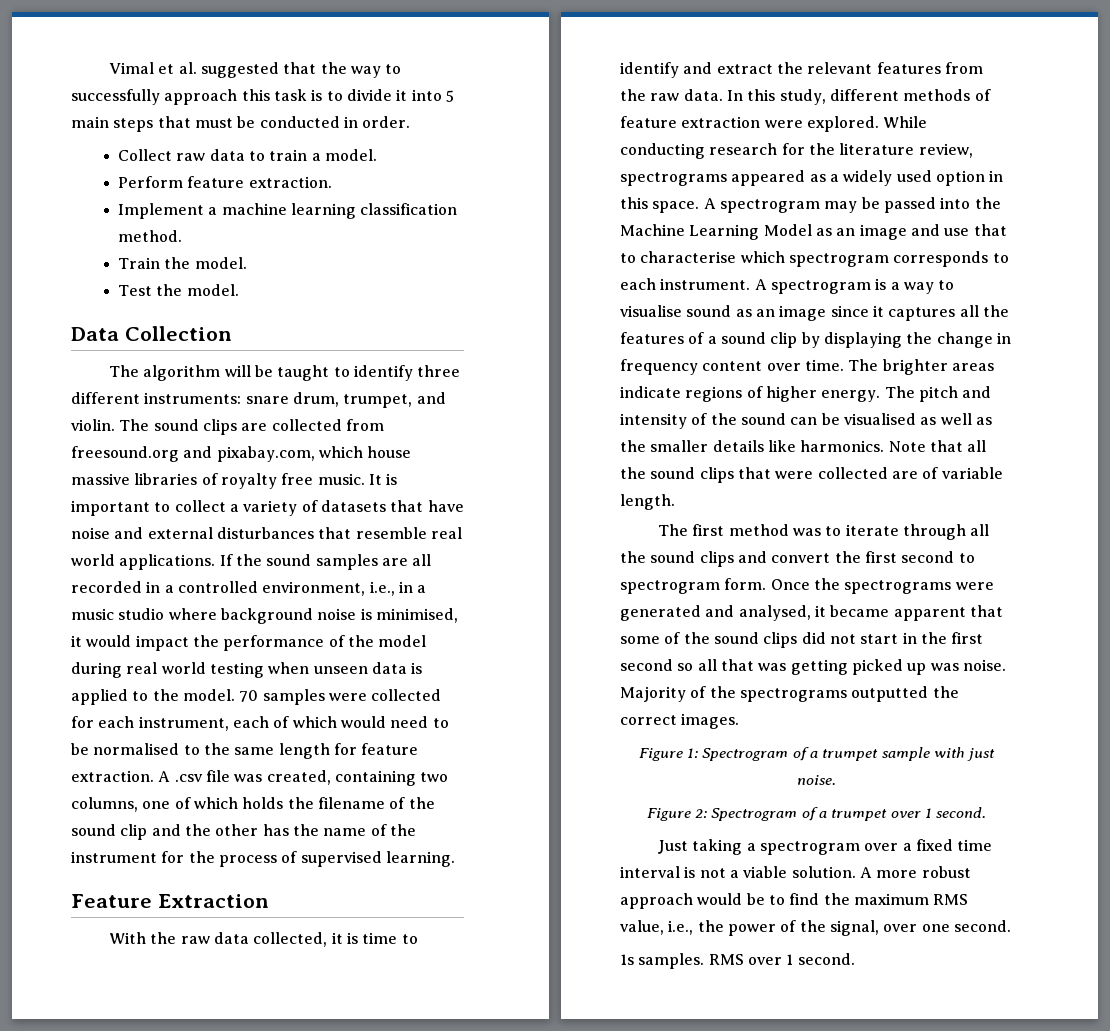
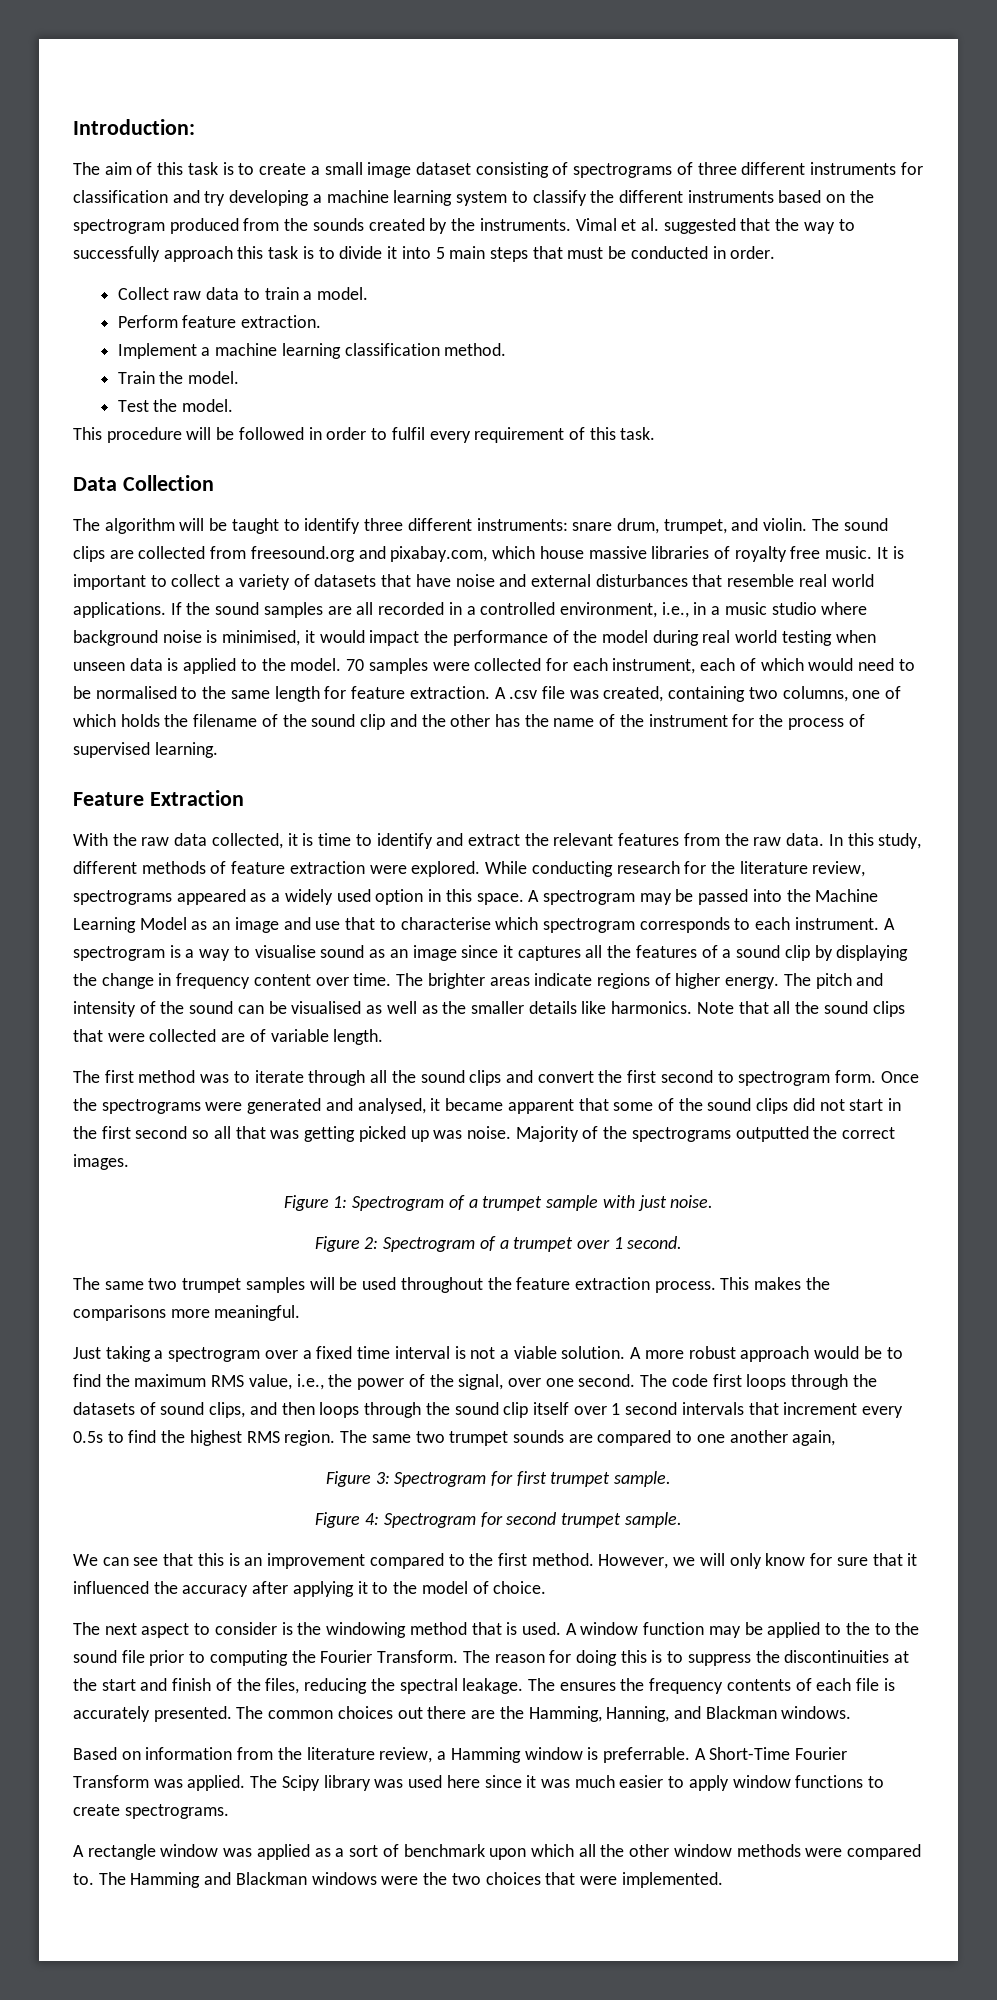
(109, 68) none -> [73,119,195,135] [73,162,923,178] [73,190,874,206] [73,218,571,234] Introduction: // The aim of this task is to create a small image dataset consisting of spectrograms of three different instruments for classification and try developing a machine learning system to classify the different instruments based on the spectrogram produced from the sounds created by the instruments.
(239, 290) none -> [73,427,656,443] // This procedure will be followed in order to fulfil every requirement of this task.
(987, 812) none -> [73,1277,830,1293] [73,1305,301,1321] // The same two trumpet samples will be used throughout the feature extraction process. This makes the comparisons more meaningful.
[620,953,855,969] // 1s samples. RMS over 1 second. -> [640,1374,877,1390] [73,1402,904,1418] [73,1430,836,1446] [325,1471,672,1487] [315,1512,682,1528] [73,1553,918,1569] [73,1581,547,1597] [73,1622,920,1638] [73,1650,910,1666] [73,1678,895,1694] [73,1706,852,1722] [73,1747,848,1763] [73,1775,885,1791] [73,1804,229,1819] [73,1844,922,1860] [73,1872,723,1888] The code first loops through the datasets of sound clips, and then loops through the sound clip itself over 1 second intervals that increment every 0.5s to find the highest RMS region. The same two trumpet sounds are compared to one another again, // Figure 3: Spectrogram for first trumpet sample. // Figure 4: Spectrogram for second trumpet sample. // We can see that this is an improvement compared to the first method. However, we will only know for sure that it influenced the accuracy after applying it to the model of choice. // The next aspect to consider is the windowing method that is used. A window function may be applied to the to the sound file prior to computing the Fourier Transform. The reason for doing this is to suppress the discontinuities at the start and finish of the files, reducing the spectral leakage. The ensures the frequency contents of each file is accurately presented. The common choices out there are the Hamming, Hanning, and Blackman windows. // Based on information from the literature review, a Hamming window is preferrable. A Short-Time Fourier Transform was applied. The Scipy library was used here since it was much easier to apply window functions to create spectrograms. // A rectangle window was applied as a sort of benchmark upon which all the other window methods were compared to. The Hamming and Blackman windows were the two choices that were implemented.

